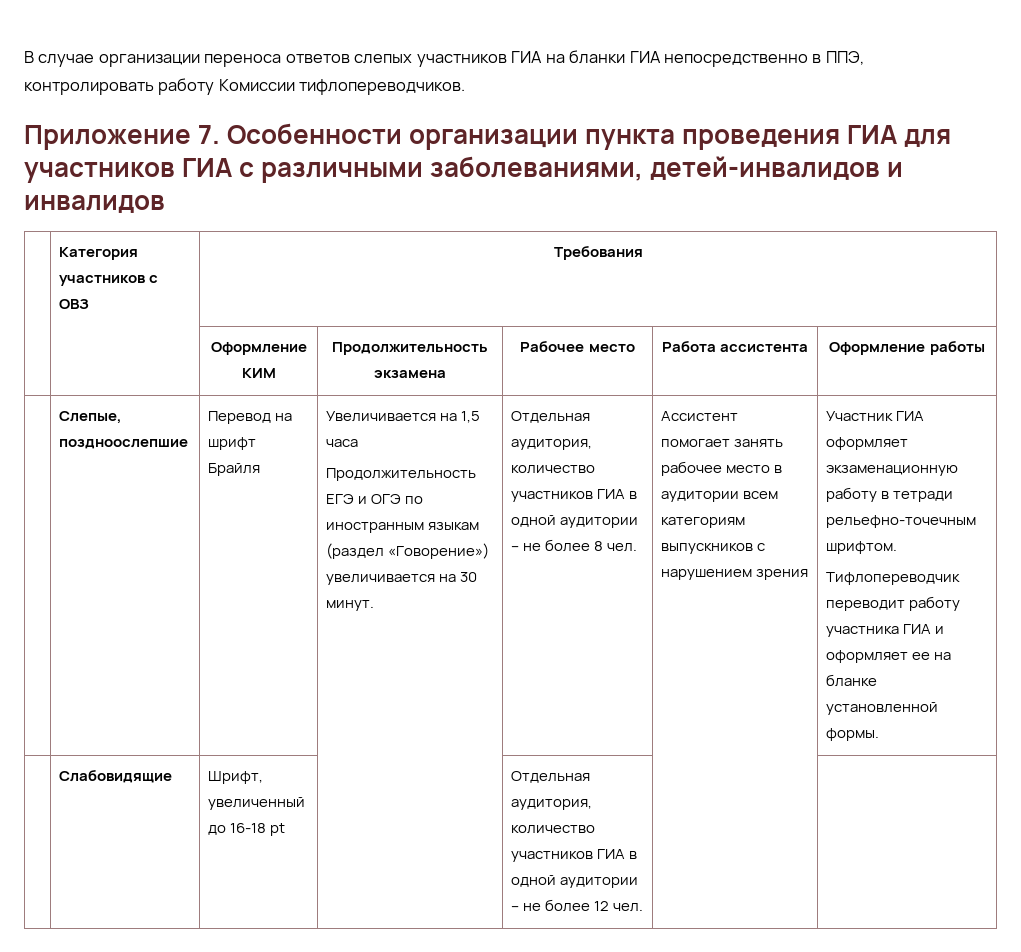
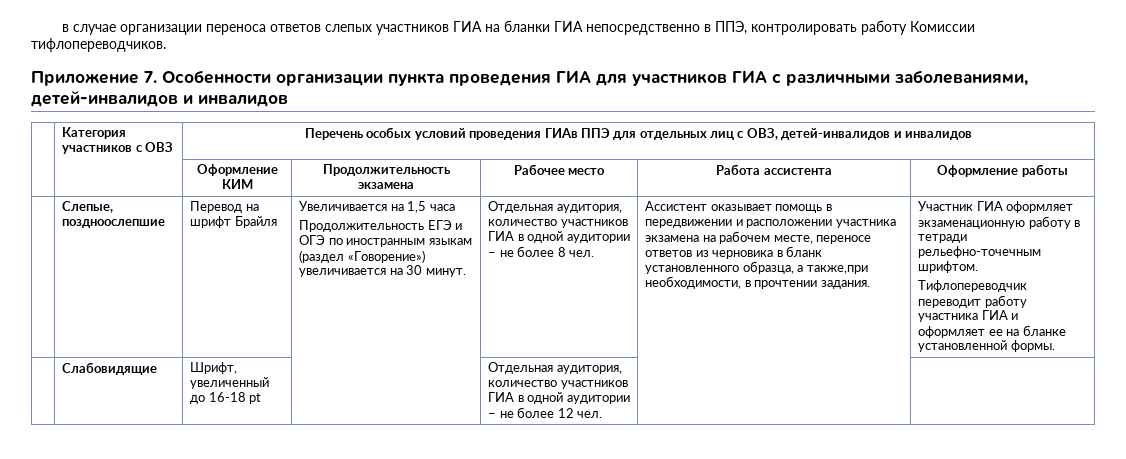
[24,51,34,63] В -> [61,24,69,32] в
[553,246,643,260] Требования -> [305,127,972,140] Перечень особых условий проведения ГИАв ППЭ для отдельных лиц с ОВЗ, детей-инвалидов и инвалидов
[660,439,783,447] [660,461,783,476] [660,491,778,502] [660,517,745,528] [660,543,765,554] [660,569,808,580] помогает занять рабочее место в аудитории всем категориям выпускников с нарушением зрения -> [710,204,832,213] [645,219,896,228] [645,231,871,244] [645,246,822,259] [645,261,868,274] [645,276,870,289] оказывает помощь в передвижении и расположении участника экзамена на рабочем месте, переносе ответов из черновика в бланк установленного образца, а также,при необходимости, в прочтении задания.

